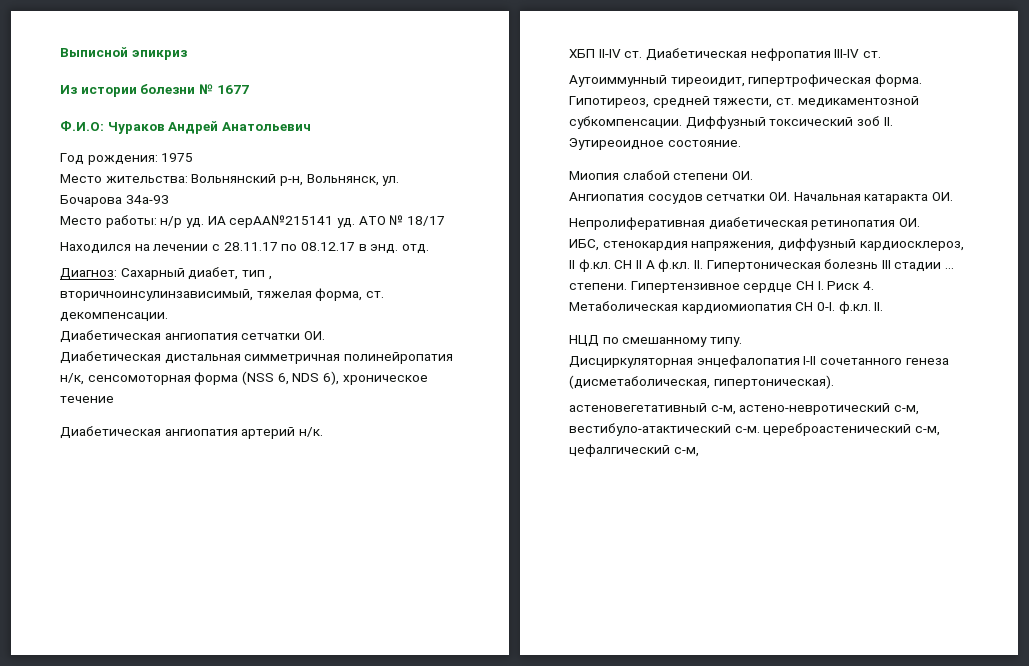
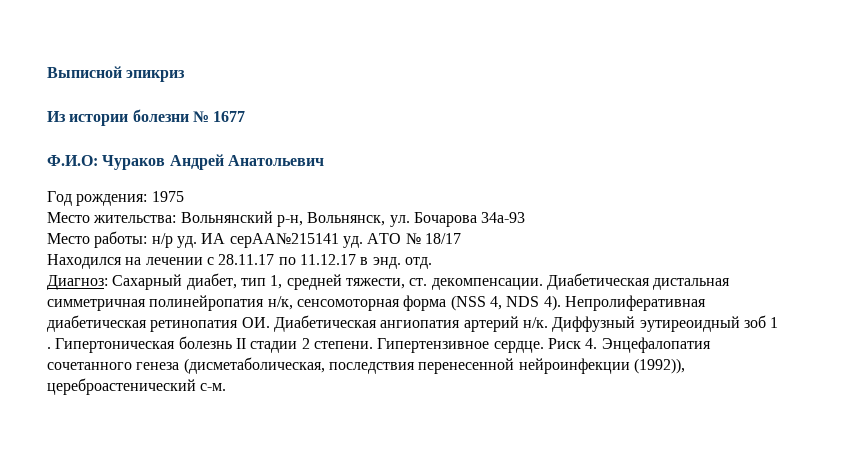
[300,242,355,251] 08.12.17 -> [299,254,356,265] 11.12.17
[268,276,272,280] [60,288,384,301] [60,312,168,322] [60,330,325,343] , вторичноинсулинзависимый, тяжелая форма, ст. декомпенсации. // Диабетическая ангиопатия сетчатки ОИ. // -> [270,274,543,290] 1, средней тяжести, ст. декомпенсации.
[277,371,428,385] [60,396,114,403] [60,426,323,439] [569,48,881,61] [569,74,922,87] [569,96,919,108] [569,116,893,129] [569,138,741,150] [569,170,753,180] [569,192,953,204] [569,217,920,230] [569,238,964,251] [569,259,955,272] [569,281,874,293] [569,301,884,314] [569,335,742,347] [569,355,949,368] [569,375,834,389] [569,403,919,415] [569,423,940,436] [569,444,699,457] 6, NDS 6), хроническое течение // Диабетическая ангиопатия артерий н/к. // ХБП II-IV ст. Диабетическая нефропатия III-IV ст. // Аутоиммунный тиреоидит, гипертрофическая форма. Гипотиреоз, средней тяжести, ст. медикаментозной субкомпенсации. Диффузный токсический зоб II. Эутиреоидное состояние. // Миопия слабой степени ОИ. // Ангиопатия сосудов сетчатки ОИ. Начальная катаракта ОИ. // Непролиферативная диабетическая ретинопатия ОИ. // ИБС, стенокардия напряжения, диффузный кардиосклероз, II ф.кл. СН II А ф.кл. II. Гипертоническая болезнь III стадии … степени. Гипертензивное сердце СН I. Риск 4. Метаболическая кардиомиопатия СН 0-I. ф.кл. II. // НЦД по смешанному типу. // Дисциркуляторная энцефалопатия I-II сочетанного генеза (дисметаболическая, гипертоническая). // астеновегетативный с-м, астено-невротический с-м, вестибуло-атактический с-м. цереброастенический с-м, цефалгический с-м, -> [489,295,706,311] [47,315,779,332] [47,336,711,353] [47,357,685,374] [47,378,227,395] 4, NDS 4). Непролиферативная диабетическая ретинопатия ОИ. Диабетическая ангиопатия артерий н/к. Диффузный эутиреоидный зоб 1 . Гипертоническая болезнь II стадии 2 степени. Гипертензивное сердце. Риск 4. Энцефалопатия сочетанного генеза (дисметаболическая, последствия перенесенной нейроинфекции (1992)), цереброастенический с-м.

